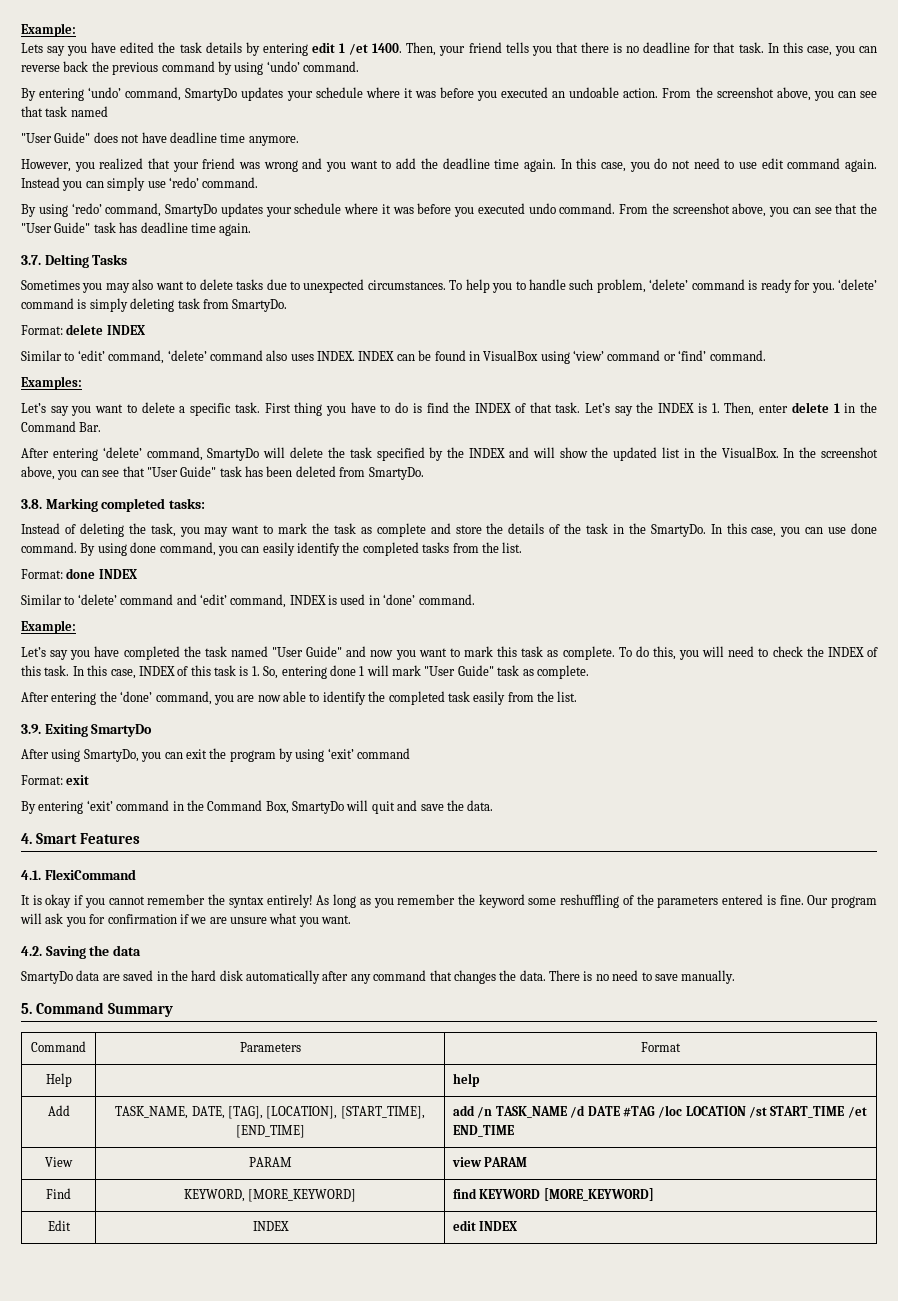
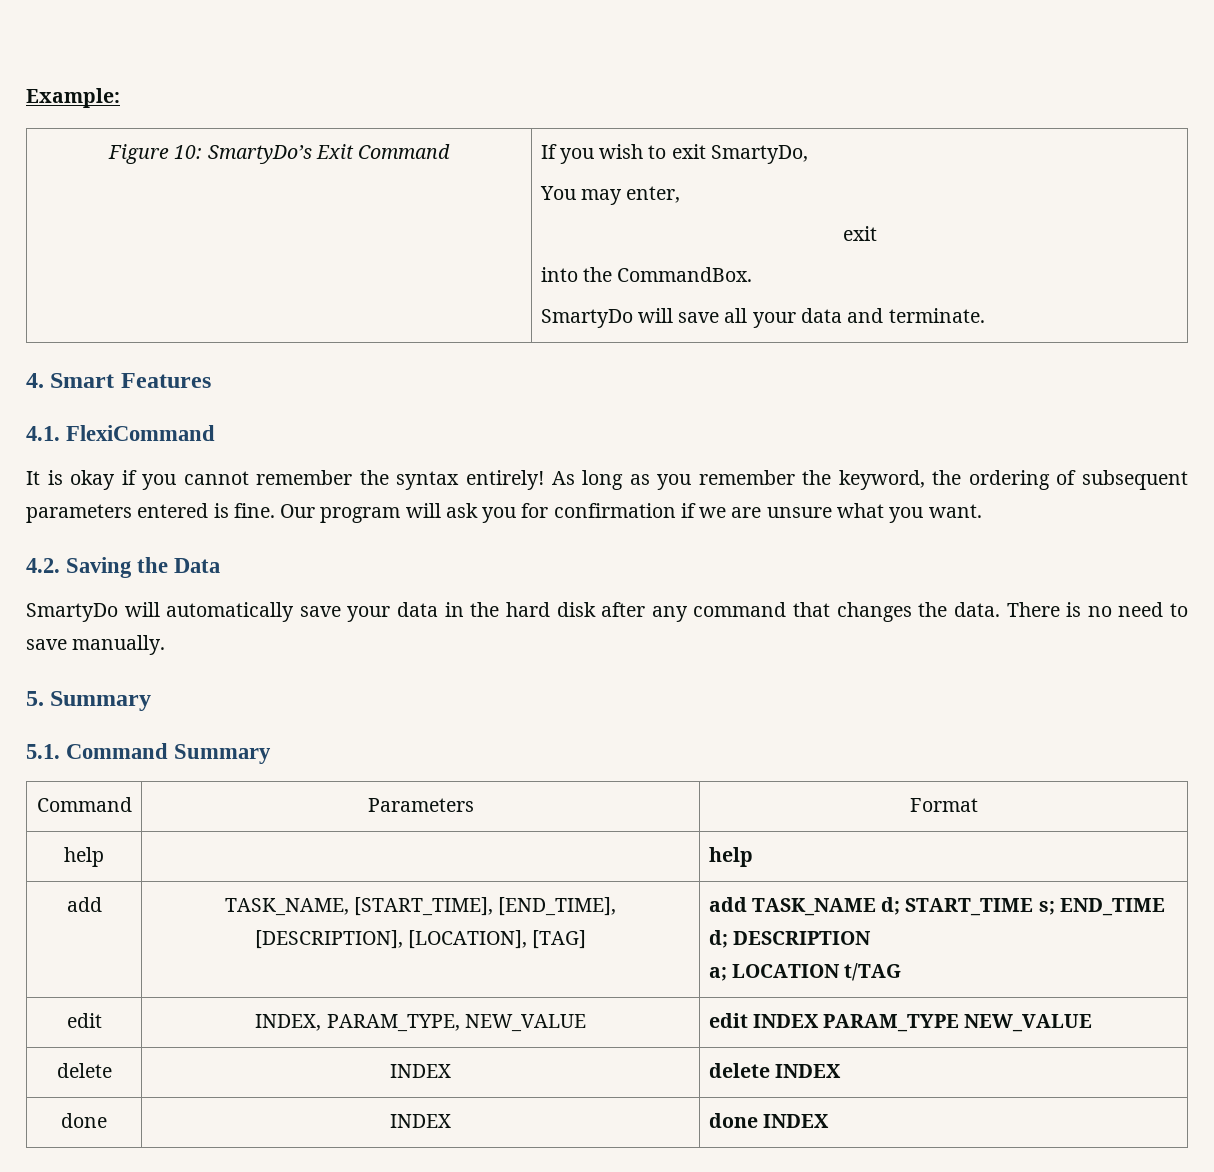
[21,23,76,37] [21,42,878,56] [21,61,359,75] [21,87,877,101] [21,106,108,117] [21,132,299,146] [21,158,878,172] [21,177,259,191] [21,203,877,217] [21,222,252,236] [21,254,128,268] [21,279,878,293] [21,298,288,312] [21,324,145,335] [21,350,766,364] [21,376,82,390] [21,402,878,416] [21,421,102,432] [21,447,879,461] [21,466,424,480] [21,498,205,512] [21,523,877,537] [21,542,523,556] [21,568,137,579] [21,594,475,608] [21,620,76,634] [21,646,878,660] [21,665,589,679] [21,691,578,705] [21,724,153,737] [21,748,411,762] [21,775,90,785] [21,800,494,814] Example: // Lets say you have edited the task details by entering edit 1 /et 1400. Then, your friend tells you that there is no deadline for that task. In this case, you can reverse back the previous command by using ‘undo’ command. // By entering ‘undo’ command, SmartyDo updates your schedule where it was before you executed an undoable action. From the screenshot above, you can see that task named // "User Guide" does not have deadline time anymore. // However, you realized that your friend was wrong and you want to add the deadline time again. In this case, you do not need to use edit command again. Instead you can simply use ‘redo’ command. // By using ‘redo’ command, SmartyDo updates your schedule where it was before you executed undo command. From the screenshot above, you can see that the "User Guide" task has deadline time again. // 3.7. Delting Tasks // Sometimes you may also want to delete tasks due to unexpected circumstances. To help you to handle such problem, ‘delete’ command is ready for you. ‘delete’ command is simply deleting task from SmartyDo. // Format: delete INDEX // Similar to ‘edit’ command, ‘delete’ command also uses INDEX. INDEX can be found in VisualBox using ‘view’ command or ‘find’ command. // Examples: // Let’s say you want to delete a specific task. First thing you have to do is find the INDEX of that task. Let’s say the INDEX is 1. Then, enter delete 1 in the Command Bar. // After entering ‘delete’ command, SmartyDo will delete the task specified by the INDEX and will show the updated list in the VisualBox. In the screenshot above, you can see that "User Guide" task has been deleted from SmartyDo. // 3.8. Marking completed tasks: // Instead of deleting the task, you may want to mark the task as complete and store the details of the task in the SmartyDo. In this case, you can use done command. By using done command, you can easily identify the completed tasks from the list. // Format: done INDEX // Similar to ‘delete’ command and ‘edit’ command, INDEX is used in ‘done’ command. // Example: // Let’s say you have completed the task named "User Guide" and now you want to mark this task as complete. To do this, you will need to check the INDEX of this task. In this case, INDEX of this task is 1. So, entering done 1 will mark "User Guide" task as complete. // After entering the ‘done’ command, you are now able to identify the completed task easily from the list. // 3.9. Exiting SmartyDo // After using SmartyDo, you can exit the program by using ‘exit’ command // Format: exit // By entering ‘exit’ command in the Command Box, SmartyDo will quit and save the data. -> [26,88,120,108] [107,144,451,164] [540,144,808,164] [539,186,681,205] [842,226,877,241] [540,267,753,282] [540,308,985,328] Example: // Figure 10: SmartyDo’s Exit Command | If you wish to exit SmartyDo, // You may enter, // exit // into the CommandBox. // SmartyDo will save all your data and terminate.
[478,894,654,908] keyword some reshuffling of the -> [838,470,1188,490] keyword, the ordering of subsequent
[112,945,141,956] [21,970,154,984] data // SmartyDo data are saved -> [174,558,221,573] [26,602,439,622] Data // SmartyDo will automatically save your data
[246,970,320,984] automatically -> (596, 609) none
(32, 1008) none -> [50,691,152,711] [26,744,60,759] Summary // 5.1.
[45,1073,72,1087] Help -> [64,847,104,867] help
[47,1105,70,1116] Add -> [66,897,102,912] add
[191,1106,425,1119] [235,1125,305,1138] [453,1105,867,1118] [453,1125,515,1137] [45,1157,73,1167] [248,1157,292,1167] [452,1157,528,1167] [46,1188,71,1199] [183,1189,357,1202] [453,1188,654,1201] [47,1220,71,1231] [252,1221,289,1231] [453,1220,518,1231] DATE, [TAG], [LOCATION], [START_TIME], [END_TIME] | add /n TASK_NAME /d DATE #TAG /loc LOCATION /st START_TIME /et END_TIME // View | PARAM | view PARAM // Find | KEYWORD, [MORE_KEYWORD] | find KEYWORD [MORE_KEYWORD] // Edit | INDEX | edit INDEX -> [354,897,617,916] [254,930,587,949] [708,897,1165,916] [708,930,871,948] [708,963,902,981] [66,1013,102,1028] [255,1014,586,1032] [708,1013,1093,1032] [56,1063,112,1078] [390,1064,451,1078] [708,1063,841,1078] [61,1113,107,1128] [390,1114,451,1128] [708,1113,829,1128] [START_TIME], [END_TIME], [DESCRIPTION], [LOCATION], [TAG] | add TASK_NAME d; START_TIME s; END_TIME d; DESCRIPTION // a; LOCATION t/TAG // edit | INDEX, PARAM_TYPE, NEW_VALUE | edit INDEX PARAM_TYPE NEW_VALUE // delete | INDEX | delete INDEX // done | INDEX | done INDEX

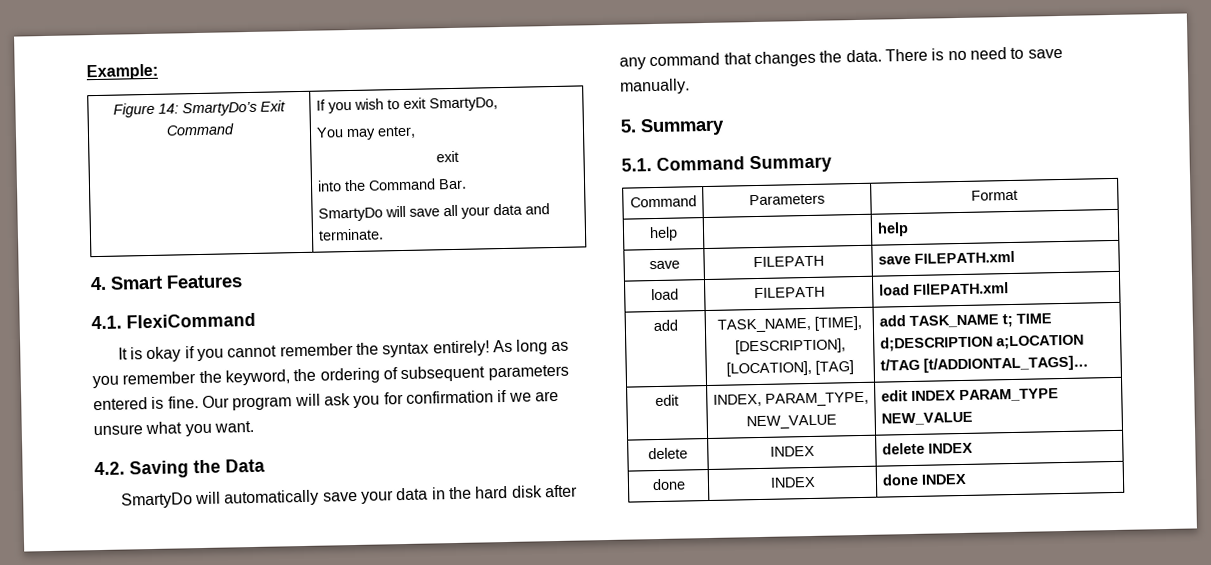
[174,145,203,159] 10: -> [158,103,179,114] 14:
[617,267,753,282] CommandBox. -> [367,178,467,191] Command Bar.
(753, 857) none -> [648,260,680,270] [752,255,824,268] [877,250,1015,265] [651,288,679,301] [753,286,825,299] [878,282,1009,296] // save | FILEPATH | save FILEPATH.xml // load | FILEPATH | load FIlEPATH.xml
[354,897,617,916] [START_TIME], [END_TIME], -> [813,315,862,331] [TIME],
[881,897,1165,916] [708,930,871,948] [708,964,840,981] d; START_TIME s; END_TIME d; DESCRIPTION // a; LOCATION -> [1001,313,1052,328] [879,334,1084,352] t; TIME d;DESCRIPTION a;LOCATION
(902, 972) none -> [922,355,1089,373] [t/ADDIONTAL_TAGS]…

